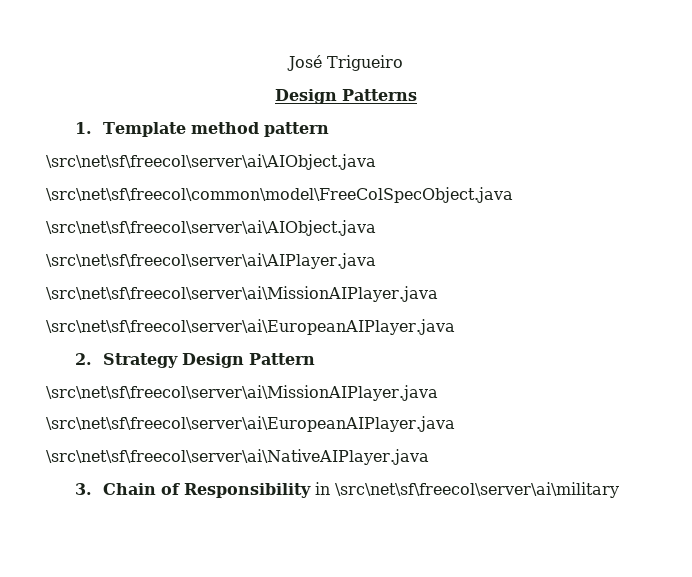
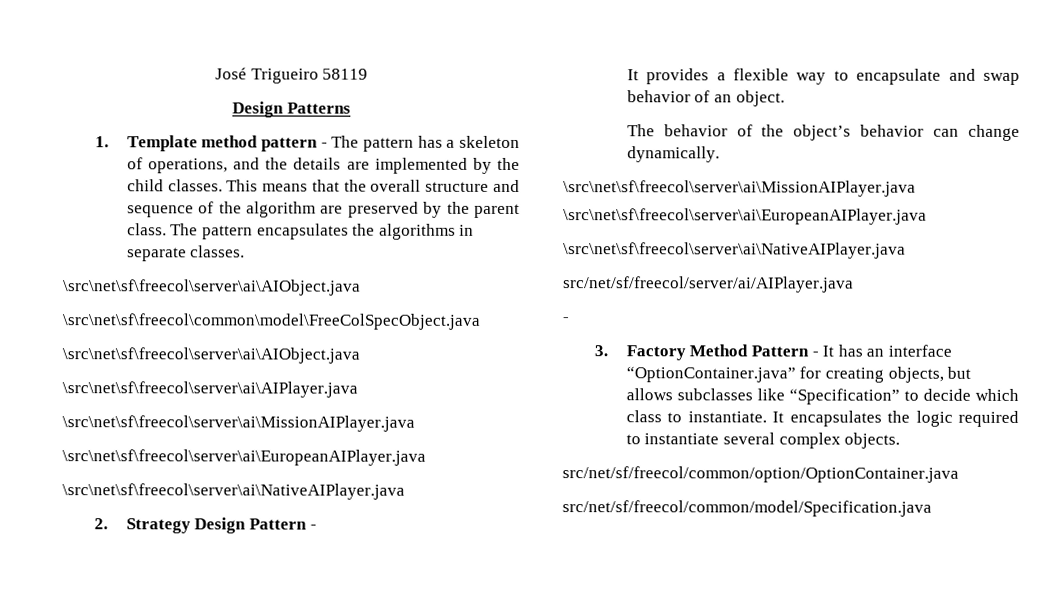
(403, 63) none -> [322,68,369,80] 58119
(330, 129) none -> [320,135,520,152] [126,157,520,174] [126,179,520,192] [126,201,520,218] [126,223,475,240] [126,245,246,262] - The pattern has a skeleton of operations, and the details are implemented by the child classes. This means that the overall structure and sequence of the algorithm are preserved by the parent class. The pattern encapsulates the algorithms in separate classes.
(455, 327) none -> [62,483,405,500] // \src\net\sf\freecol\server\ai\NativeAIPlayer.java
[46,385,438,401] [46,416,455,432] [46,449,429,465] // \src\net\sf\freecol\server\ai\MissionAIPlayer.java // \src\net\sf\freecol\server\ai\EuropeanAIPlayer.java // \src\net\sf\freecol\server\ai\NativeAIPlayer.java -> [309,524,317,530] [626,68,1020,85] [626,90,785,107] [626,124,1020,141] [626,146,720,163] [563,180,916,197] [563,208,927,225] [563,242,906,259] [563,276,854,293] [562,317,569,323] - // It provides a flexible way to encapsulate and swap behavior of an object. // The behavior of the object’s behavior can change dynamically. // \src\net\sf\freecol\server\ai\MissionAIPlayer.java // \src\net\sf\freecol\server\ai\EuropeanAIPlayer.java // \src\net\sf\freecol\server\ai\NativeAIPlayer.java // src/net/sf/freecol/server/ai/AIPlayer.java // -
[103,482,620,498] Chain of Responsibility in \src\net\sf\freecol\server\ai\military -> [625,344,952,361] [625,366,972,383] [625,388,1019,405] [625,410,1019,427] [625,432,901,449] [562,466,959,483] [562,500,932,517] Factory Method Pattern - It has an interface “OptionContainer.java” for creating objects, but allows subclasses like “Specification” to decide which class to instantiate. It encapsulates the logic required to instantiate several complex objects. // src/net/sf/freecol/common/option/OptionContainer.java // src/net/sf/freecol/common/model/Specification.java

